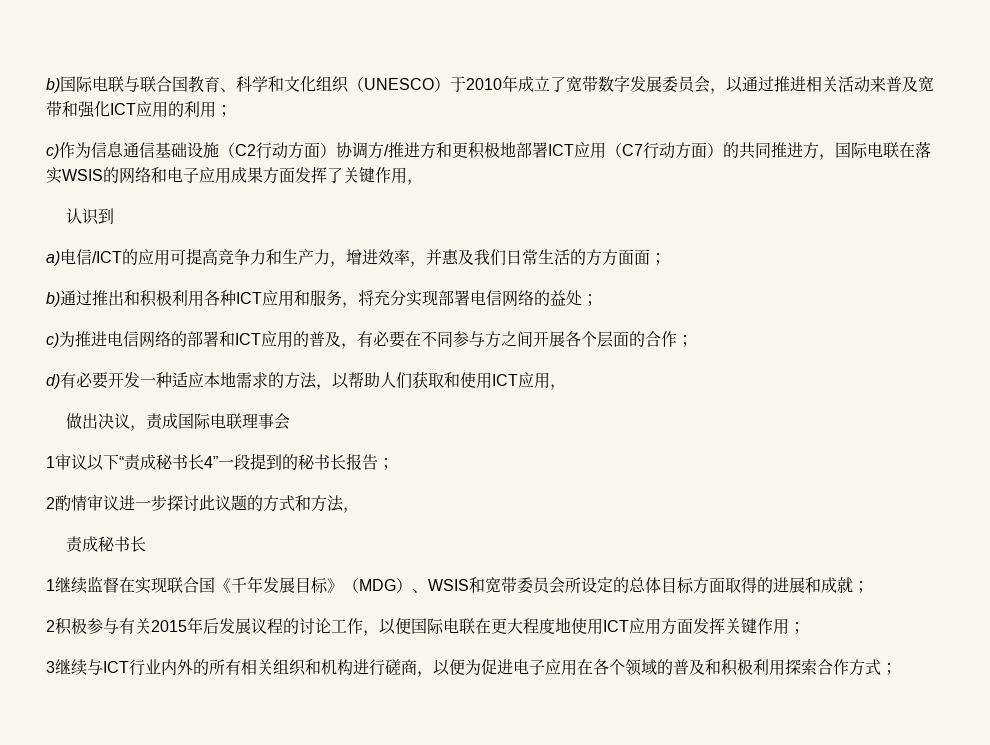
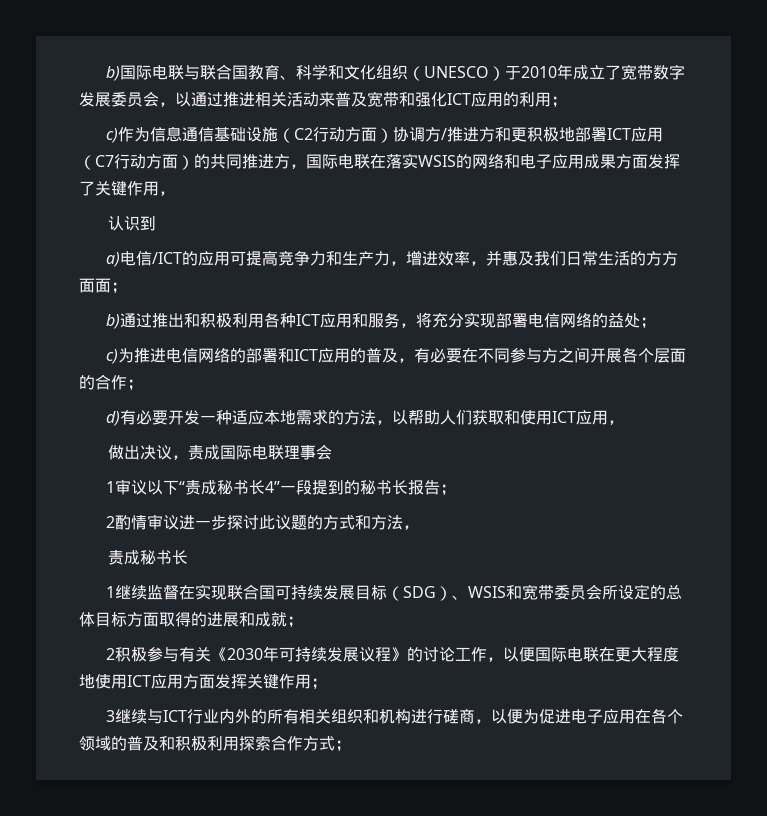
[215,576,263,593] 《千年 -> [274,585,323,600] 可持续
[327,578,396,593] 》（MDG -> [386,586,436,601] （SDG
[151,617,219,634] 2015年后 -> [210,646,327,662] 《2030年可持续
(283, 626) none -> [390,647,407,662] 》

